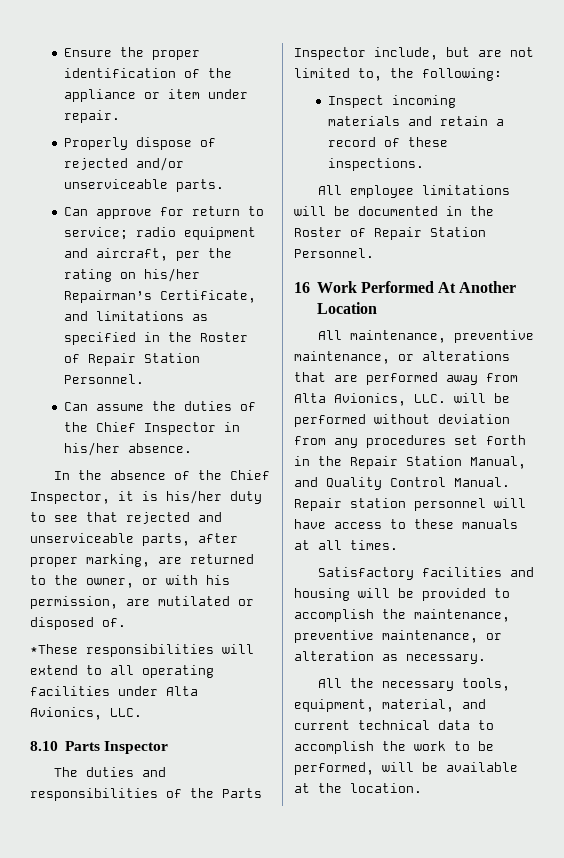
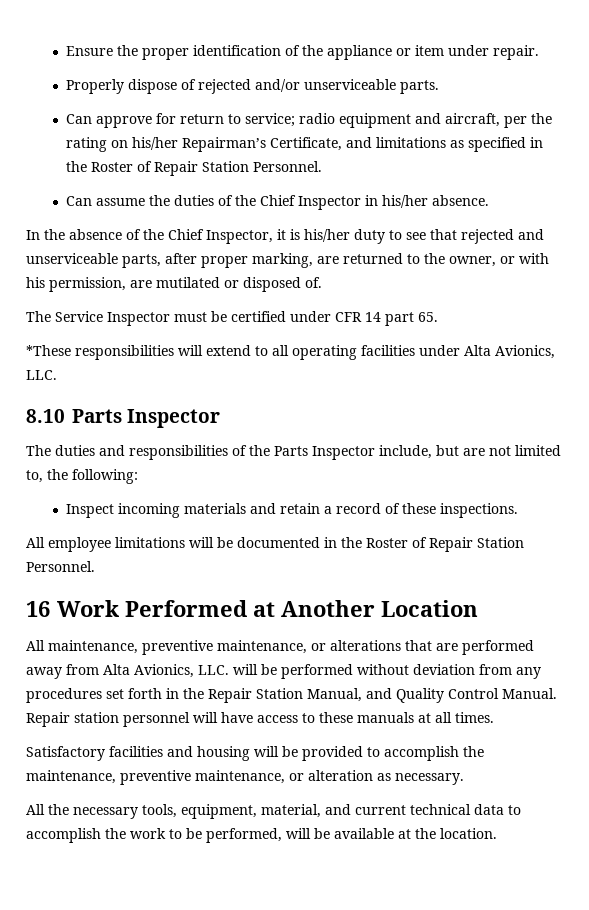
(126, 622) none -> [26,311,438,326] // The Service Inspector must be certified under CFR 14 part 65.
[438,282,457,293] At -> [253,602,275,617] at

